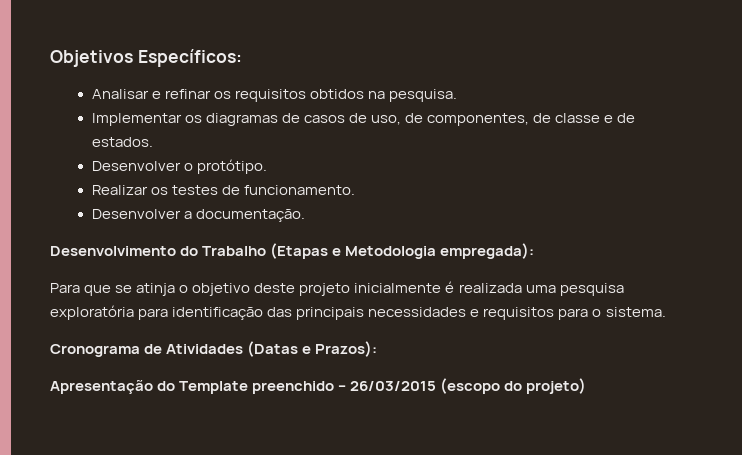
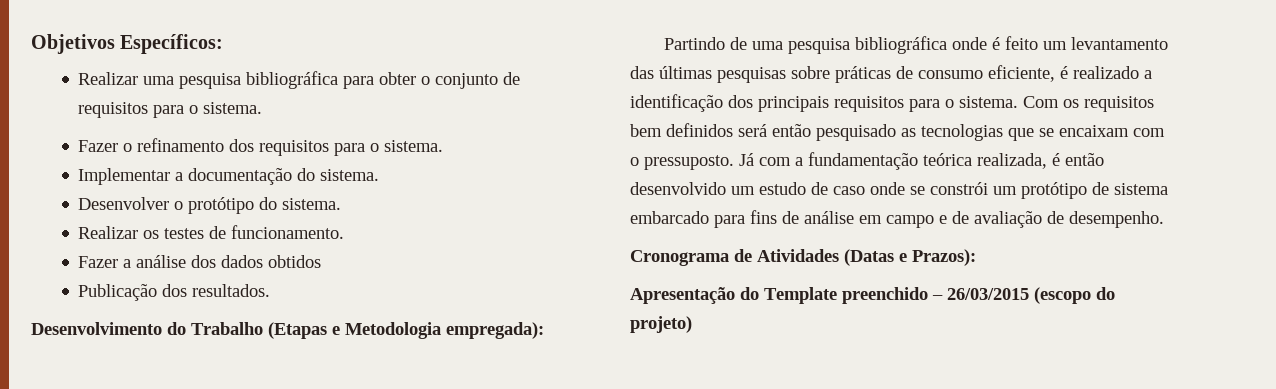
[91,89,458,102] [91,113,636,126] [91,137,153,147] Analisar e refinar os requisitos obtidos na pesquisa. // Implementar os diagramas de casos de uso, de componentes, de classe e de estados. -> [78,71,521,89] [78,102,263,118] [78,138,444,156] [78,168,380,185] Realizar uma pesquisa bibliográfica para obter o conjunto de requisitos para o sistema. // Fazer o refinamento dos requisitos para o sistema. // Implementar a documentação do sistema.
[196,159,267,174] protótipo. -> [188,197,342,214] protótipo do sistema.
[91,209,305,222] Desenvolver a documentação. -> [78,255,322,268] [78,284,271,301] Fazer a análise dos dados obtidos // Publicação dos resultados.
[50,281,624,296] [50,305,666,320] Para que se atinja o objetivo deste projeto inicialmente é realizada uma pesquisa exploratória para identificação das principais necessidades e requisitos para o sistema. -> [663,36,1168,54] [630,65,1152,83] [630,94,1154,112] [630,123,1165,141] [630,152,1104,170] [630,182,1168,199] [630,210,1164,228] Partindo de uma pesquisa bibliográfica onde é feito um levantamento das últimas pesquisas sobre práticas de consumo eficiente, é realizado a identificação dos principais requisitos para o sistema. Com os requisitos bem definidos será então pesquisado as tecnologias que se encaixam com o pressuposto. Já com a fundamentação teórica realizada, é então desenvolvido um estudo de caso onde se constrói um protótipo de sistema embarcado para fins de análise em campo e de avaliação de desempenho.

